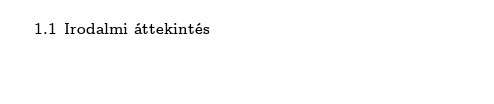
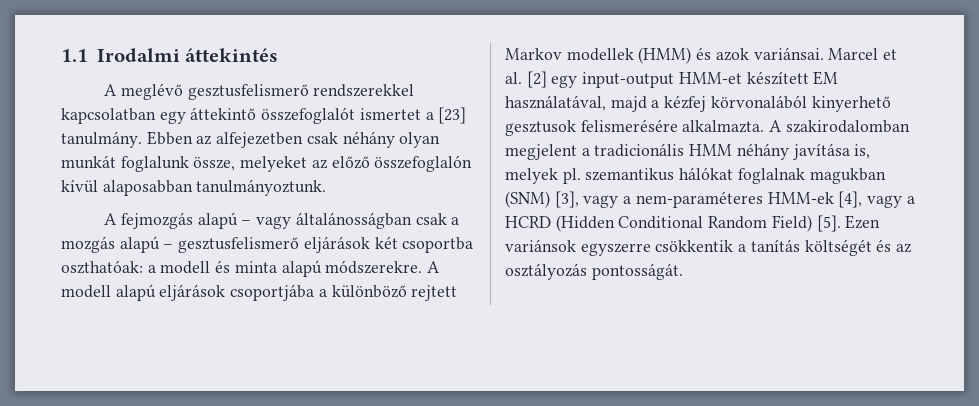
(210, 28) none -> [104,83,415,100] [61,107,467,124] [61,131,441,148] [61,155,473,172] [61,179,327,196] [104,212,460,229] [61,236,474,253] [61,260,441,277] [61,284,458,301] [505,47,898,64] [505,71,839,88] [505,95,891,112] [505,119,910,136] [505,143,871,160] [505,167,886,184] [505,191,915,208] [505,215,881,232] [505,239,913,256] [505,263,683,280] // A meglévő gesztusfelismerő rendszerekkel kapcsolatban egy áttekintő összefoglalót ismertet a [23] tanulmány. Ebben az alfejezetben csak néhány olyan munkát foglalunk össze, melyeket az előző összefoglalón kívül alaposabban tanulmányoztunk. // A fejmozgás alapú – vagy általánosságban csak a mozgás alapú – gesztusfelismerő eljárások két csoportba oszthatóak: a modell és minta alapú módszerekre. A modell alapú eljárások csoportjába a különböző rejtett Markov modellek (HMM) és azok variánsai. Marcel et al. [2] egy input-output HMM-et készített EM használatával, majd a kézfej körvonalából kinyerhető gesztusok felismerésére alkalmazta. A szakirodalomban megjelent a tradicionális HMM néhány javítása is, melyek pl. szemantikus hálókat foglalnak magukban (SNM) [3], vagy a nem-paraméteres HMM-ek [4], vagy a HCRD (Hidden Conditional Random Field) [5]. Ezen variánsok egyszerre csökkentik a tanítás költségét és az osztályozás pontosságát.

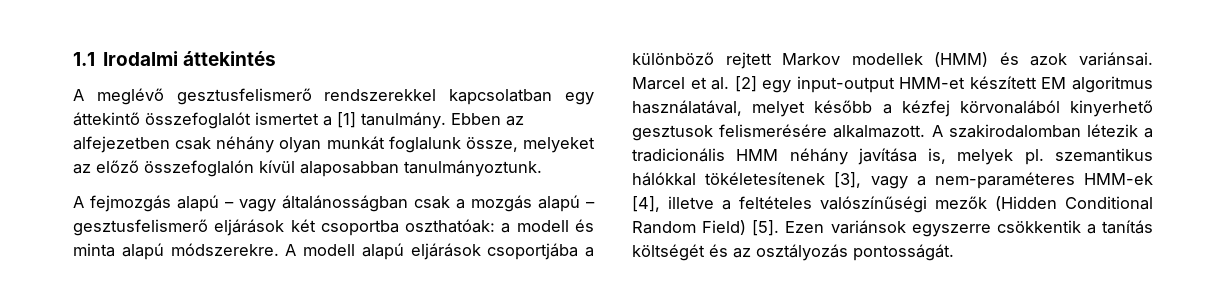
[438,107,467,124] [23] -> [337,112,356,128] [1]
[505,95,647,112] használatával, majd -> [1072,76,1153,93] [632,100,873,117] algoritmus használatával, melyet később
[682,120,765,133] alkalmazta. -> [833,125,926,138] alkalmazott.
[505,144,577,160] megjelent -> [1086,124,1138,137] létezik
[679,167,886,184] [505,191,550,208] hálókat foglalnak magukban (SNM) -> [632,172,826,186] hálókkal tökéletesítenek
[867,195,915,208] [505,216,551,228] vagy a HCRD -> [668,196,987,213] illetve a feltételes valószínűségi mezők

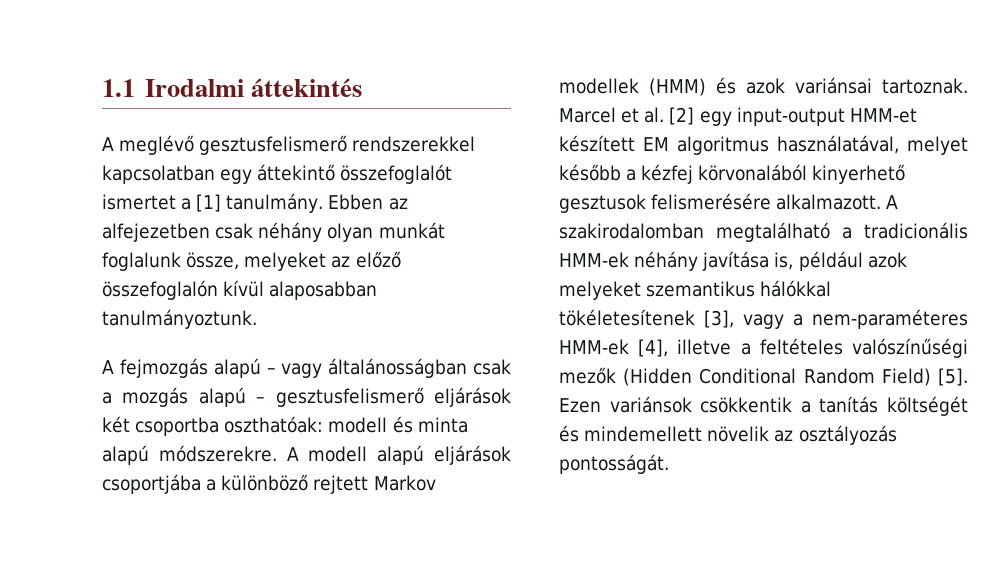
[501,223,511,233] a -> (324, 424) none
[1079,52,1153,66] variánsai. -> [795,77,968,94] variánsai tartoznak.
[1086,124,1138,137] létezik -> [716,222,830,242] megtalálható
[736,149,779,161] HMM -> [559,252,629,268] HMM-ek
[957,149,1044,165] melyek pl. -> [798,251,907,271] [559,281,641,300] például azok melyeket
[911,224,991,237] egyszerre -> (692, 404) none
(728, 250) none -> [584,426,770,442] mindemellett növelik

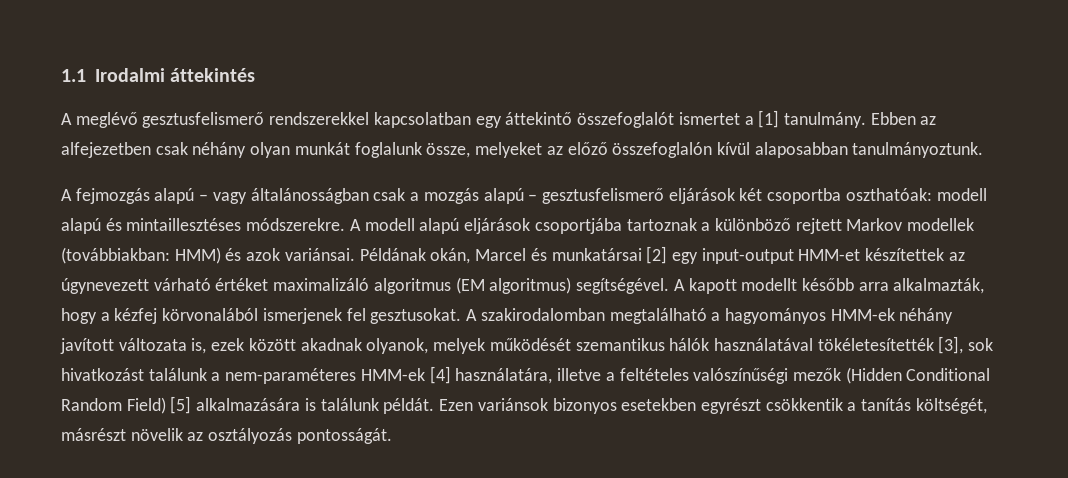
[392,416,468,433] [102,445,149,465] és minta alapú -> [61,218,242,234] alapú és mintaillesztéses
(201, 484) none -> [626,218,697,231] tartoznak
[649,77,968,96] [559,107,917,126] [559,135,968,155] [559,164,906,184] [559,193,882,213] (HMM) és azok variánsai tartoznak. Marcel et al. [2] egy input-output HMM-et készített EM algoritmus használatával, melyet később a kézfej körvonalából kinyerhető gesztusok felismerésére alkalmazott. -> [61,246,965,264] [61,277,985,294] [61,308,462,324] (továbbiakban: HMM) és azok variánsai. Példának okán, Marcel és munkatársai [2] egy input-output HMM-et készítettek az úgynevezett várható értéket maximalizáló algoritmus (EM algoritmus) segítségével. A kapott modellt később arra alkalmazták, hogy a kézfej körvonalából ismerjenek fel gesztusokat.
[864,222,968,239] tradicionális -> [724,308,826,324] hagyományos
[702,251,907,271] [559,280,832,300] [559,309,784,329] javítása is, például azok melyeket szemantikus hálókkal tökéletesítenek [3], vagy -> [60,336,994,354] [61,368,207,381] javított változata is, ezek között akadnak olyanok, melyek működését szemantikus hálók használatával tökéletesítették [3], sok hivatkozást találunk
[638,339,669,357] [4], -> [429,366,553,384] [4] használatára,
[938,368,968,386] [559,396,969,416] [559,425,703,442] [5]. Ezen variánsok csökkentik a tanítás költségét és mindemellett -> [170,396,987,414] [61,428,126,441] [5] alkalmazására is találunk példát. Ezen variánsok bizonyos esetekben egyrészt csökkentik a tanítás költségét, másrészt

